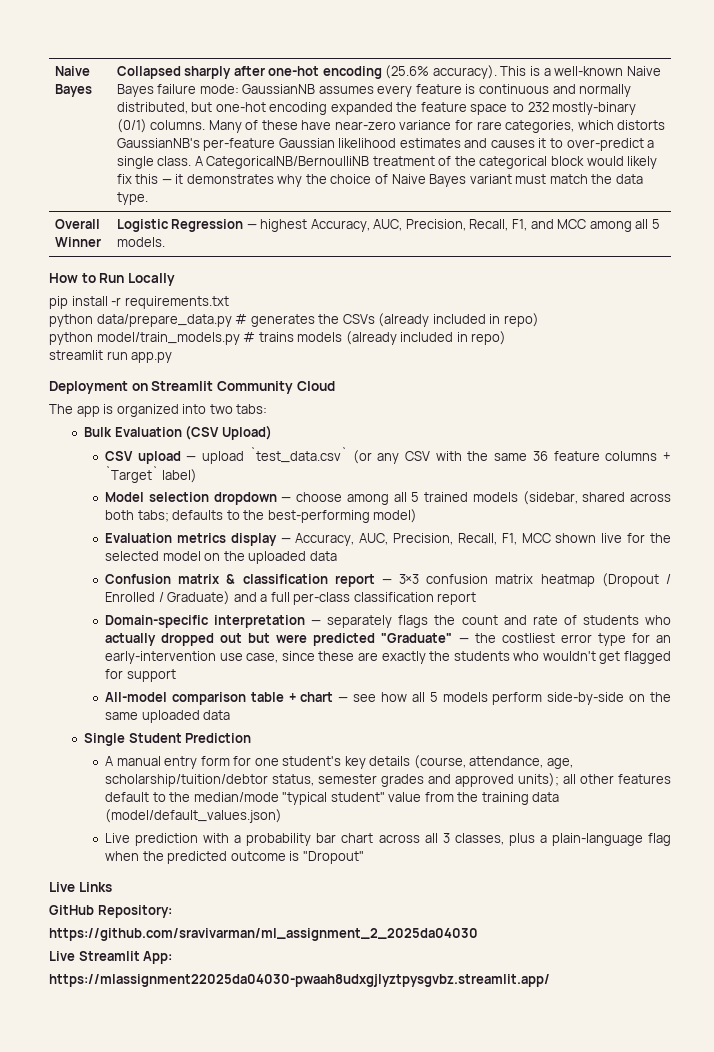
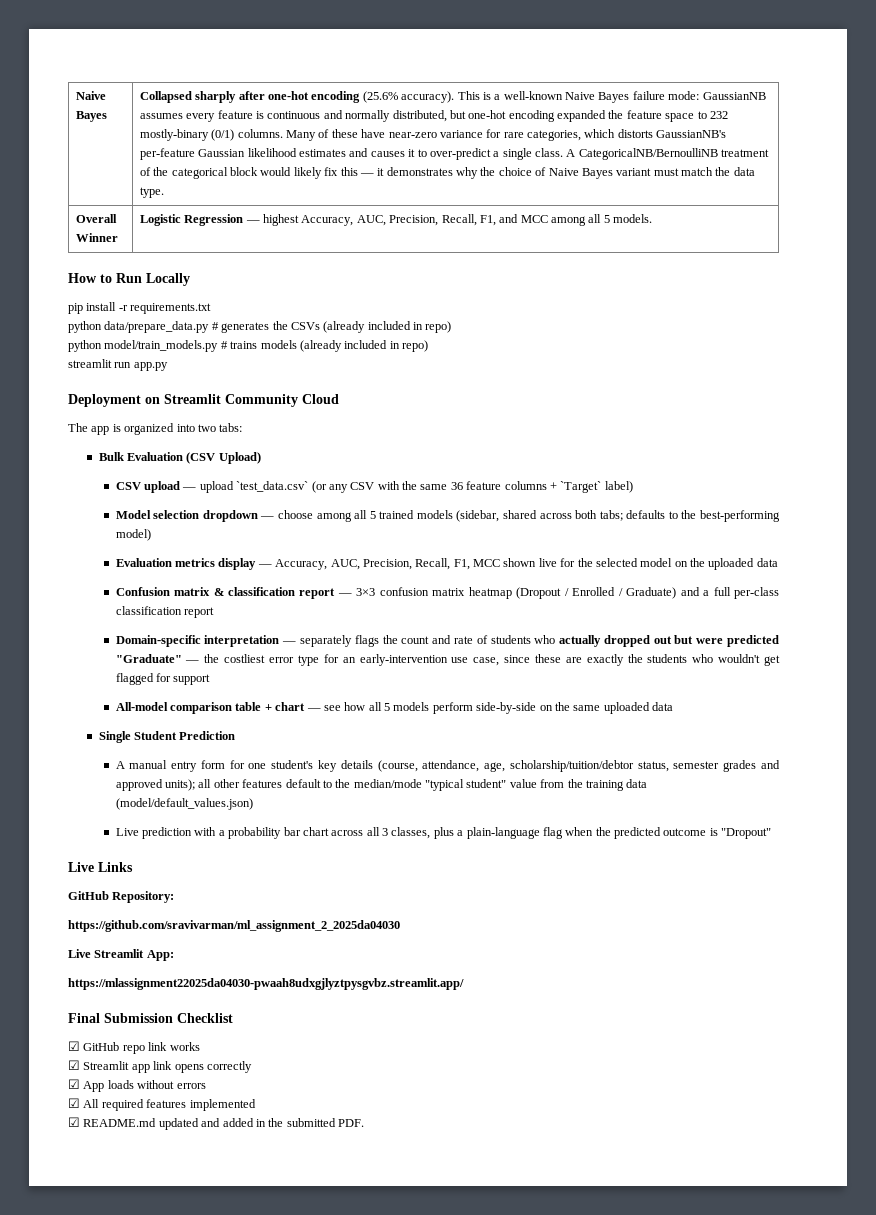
(550, 980) none -> [68,1013,233,1023] [68,1041,200,1054] [68,1060,252,1073] [68,1079,206,1092] [68,1098,256,1111] [68,1117,364,1130] // Final Submission Checklist // ☑ GitHub repo link works // ☑ Streamlit app link opens correctly // ☑ App loads without errors // ☑ All required features implemented // ☑ README.md updated and added in the submitted PDF.

